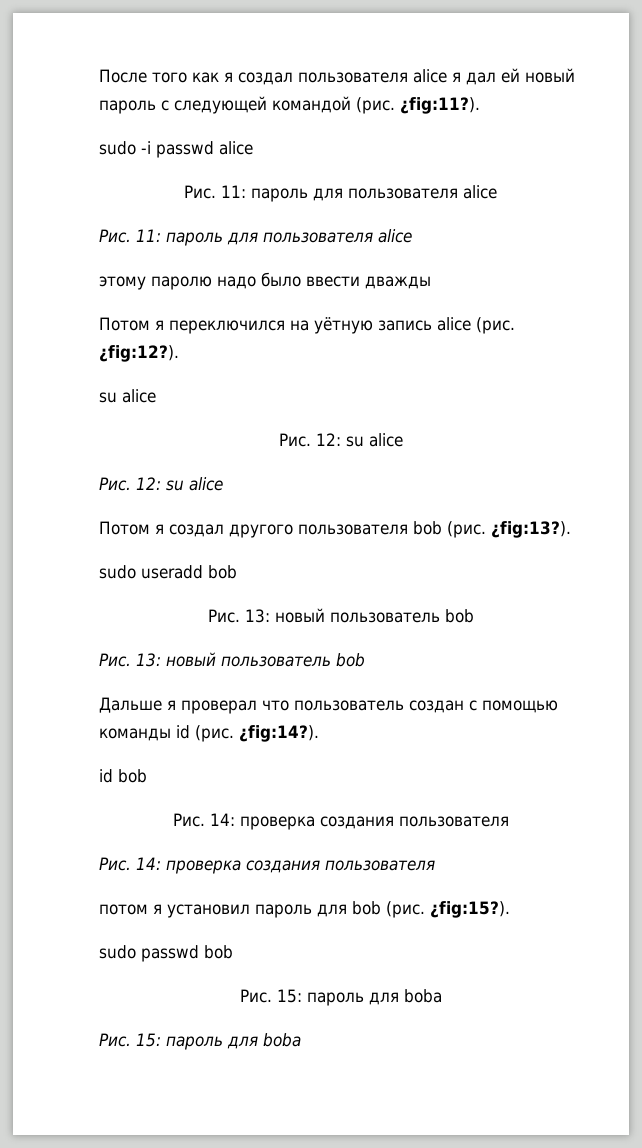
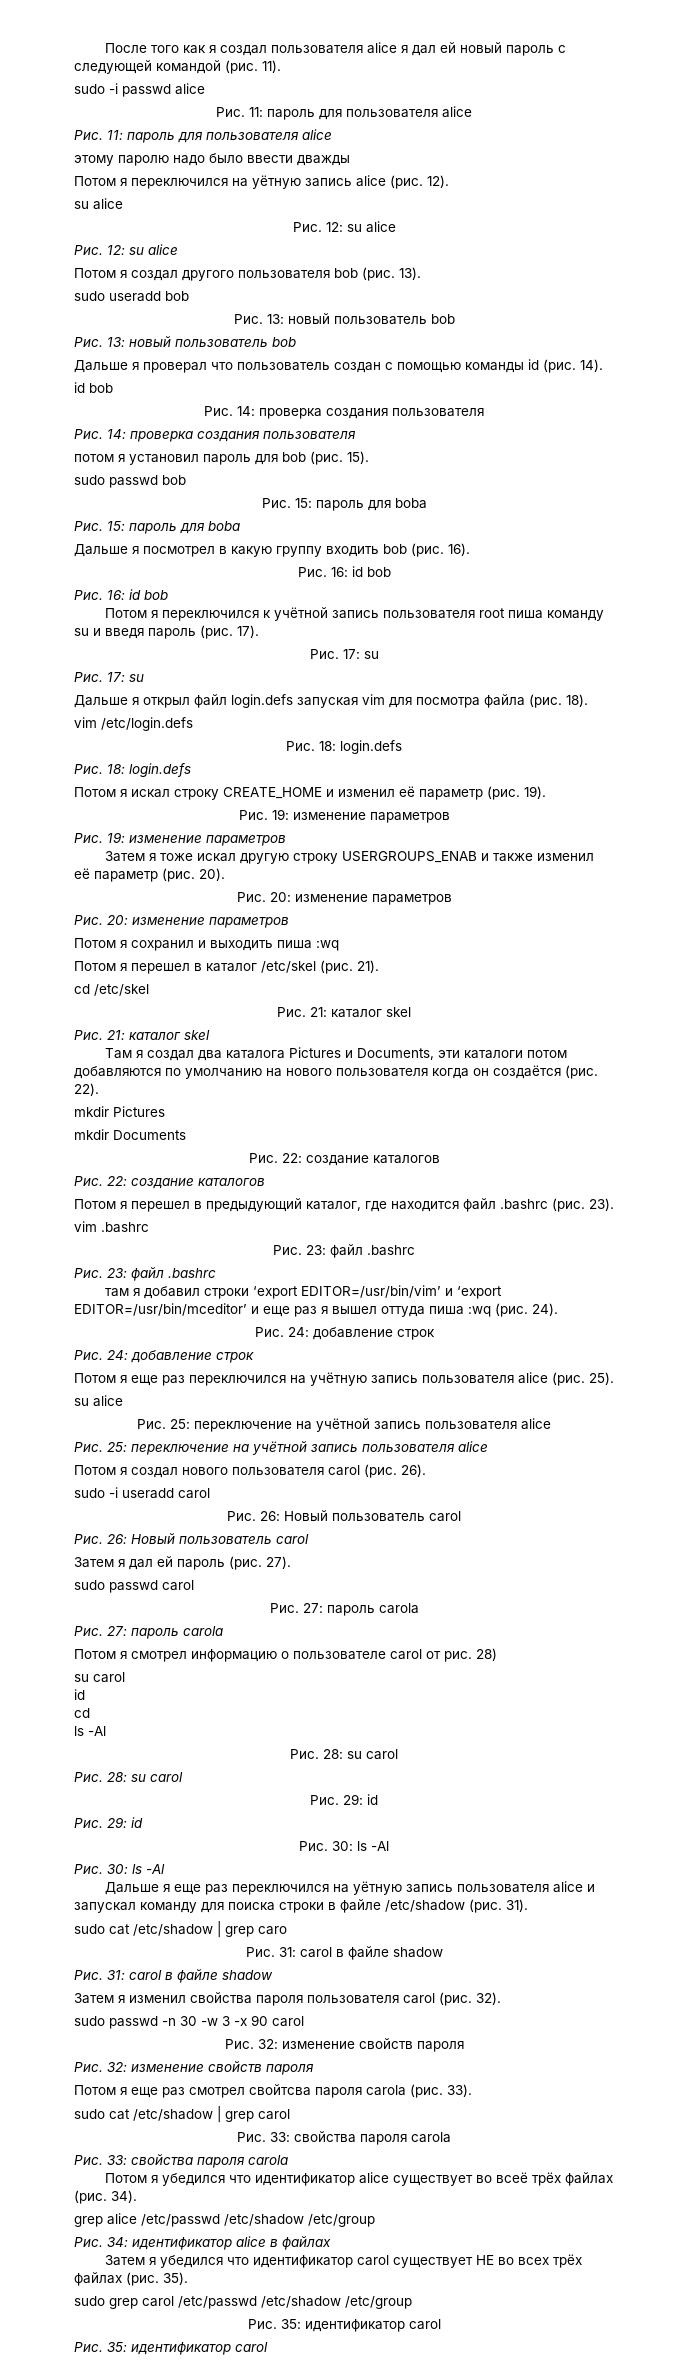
[400,97,480,114] ¿fig:11?). -> [262,60,281,73] 11).
[99,345,179,362] ¿fig:12?). -> [427,175,449,188] 12).
[491,521,571,538] ¿fig:13?). -> [399,267,421,280] 13).
[239,725,319,742] ¿fig:14?). -> [580,359,603,372] 14).
[430,901,510,918] ¿fig:15?). -> [347,451,369,464] 15).
(301, 1040) none -> [74,543,470,557] [297,566,391,577] [74,589,168,600] [105,607,605,621] [74,625,259,639] [309,649,379,659] [74,672,144,682] [74,694,588,708] [74,717,193,731] [286,740,402,754] [74,763,191,777] [74,786,546,800] [238,809,450,823] [74,832,286,846] [105,851,595,864] [74,868,225,882] [236,892,452,905] [74,915,289,928] [74,938,339,951] [74,960,379,974] [74,984,149,996] [277,1007,411,1018] [74,1030,210,1040] [105,1047,568,1061] [74,1065,598,1079] [74,1083,99,1096] [74,1106,165,1117] [74,1129,186,1140] [248,1153,440,1166] [74,1176,265,1189] [74,1198,614,1212] [74,1221,149,1233] [273,1244,415,1258] [74,1267,216,1281] [105,1285,503,1299] [74,1303,558,1317] [254,1327,435,1340] [74,1350,254,1363] [74,1372,614,1386] [74,1395,123,1407] [137,1418,551,1432] [74,1441,488,1455] [74,1464,426,1478] [74,1487,210,1499] [227,1510,461,1522] [74,1533,309,1544] [74,1556,291,1570] [74,1580,194,1593] [269,1603,419,1616] [74,1626,223,1639] [74,1648,497,1662] [74,1672,125,1683] [74,1689,85,1700] [74,1708,90,1718] [74,1726,106,1736] [290,1749,398,1760] [74,1772,183,1782] [310,1794,378,1805] [74,1817,143,1828] [299,1841,389,1851] [74,1864,165,1874] [105,1881,596,1895] [74,1899,528,1913] [74,1921,287,1938] [245,1946,443,1960] [74,1969,273,1983] [74,1992,501,2006] [74,2015,304,2029] [224,2038,464,2052] [74,2061,313,2075] [74,2084,472,2098] [74,2106,290,2123] [237,2131,451,2145] [74,2154,288,2168] [105,2172,614,2186] [74,2190,137,2204] [74,2213,375,2227] [74,2236,331,2250] [105,2254,583,2268] [74,2272,188,2286] [74,2296,412,2309] [247,2319,441,2332] [74,2342,268,2355] // Дальше я посмотрел в какую группу входить bob (рис. 16). // Рис. 16: id bob // Рис. 16: id bob // Потом я переключился к учётной запись пользователя root пиша команду su и введя пароль (рис. 17). // Рис. 17: su // Рис. 17: su // Дальше я открыл файл login.defs запуская vim для посмотра файла (рис. 18). // vim /etc/login.defs // Рис. 18: login.defs // Рис. 18: login.defs // Потом я искал строку CREATE_HOME и изменил её параметр (рис. 19). // Рис. 19: изменение параметров // Рис. 19: изменение параметров // Затем я тоже искал другую строку USERGROUPS_ENAB и также изменил её параметр (рис. 20). // Рис. 20: изменение параметров // Рис. 20: изменение параметров // Потом я сохранил и выходить пиша :wq // Потом я перешел в каталог /etc/skel (рис. 21). // cd /etc/skel // Рис. 21: каталог skel // Рис. 21: каталог skel // Там я создал два каталога Pictures и Documents, эти каталоги потом добавляются по умолчанию на нового пользователя когда он создаётся (рис. 22). // mkdir Pictures // mkdir Documents // Рис. 22: создание каталогов // Рис. 22: создание каталогов // Потом я перешел в предыдующий каталог, где находится файл .bashrc (рис. 23). // vim .bashrc // Рис. 23: файл .bashrc // Рис. 23: файл .bashrc // там я добавил строки ‘export EDITOR=/usr/bin/vim’ и ‘export EDITOR=/usr/bin/mceditor’ и еще раз я вышел оттуда пиша :wq (рис. 24). // Рис. 24: добавление строк // Рис. 24: добавление строк // Потом я еще раз переключился на учётную запись пользователя alice (рис. 25). // su alice // Рис. 25: переключение на учётной запись пользователя alice // Рис. 25: переключение на учётной запись пользователя alice // Потом я создал нового пользователя carol (рис. 26). // sudo -i useradd carol // Рис. 26: Новый пользователь carol // Рис. 26: Новый пользователь carol // Затем я дал ей пароль (рис. 27). // sudo passwd carol // Рис. 27: пароль carola // Рис. 27: пароль carola // Потом я смотрел информацию о пользователе carol от рис. 28) // su carol // id // cd // ls -Al // Рис. 28: su carol // Рис. 28: su carol // Рис. 29: id // Рис. 29: id // Рис. 30: ls -Al // Рис. 30: ls -Al // Дальше я еще раз переключился на уётную запись пользователя alice и запускал команду для поиска строки в файле /etc/shadow (рис. 31). // sudo cat /etc/shadow | grep caro // Рис. 31: carol в файле shadow // Рис. 31: carol в файле shadow // Затем я изменил свойства пароля пользователя carol (рис. 32). // sudo passwd -n 30 -w 3 -x 90 carol // Рис. 32: изменение свойств пароля // Рис. 32: изменение свойств пароля // Потом я еще раз смотрел свойтсва пароля carola (рис. 33). // sudo cat /etc/shadow | grep carol // Рис. 33: свойства пароля carola // Рис. 33: свойства пароля carola // Потом я убедился что идентификатор alice существует во всеё трёх файлах (рис. 34). // grep alice /etc/passwd /etc/shadow /etc/group // Рис. 34: идентификатор alice в файлах // Затем я убедился что идентификатор carol существует НЕ во всех трёх файлах (рис. 35). // sudo grep carol /etc/passwd /etc/shadow /etc/group // Рис. 35: идентификатор carol // Рис. 35: идентификатор carol

